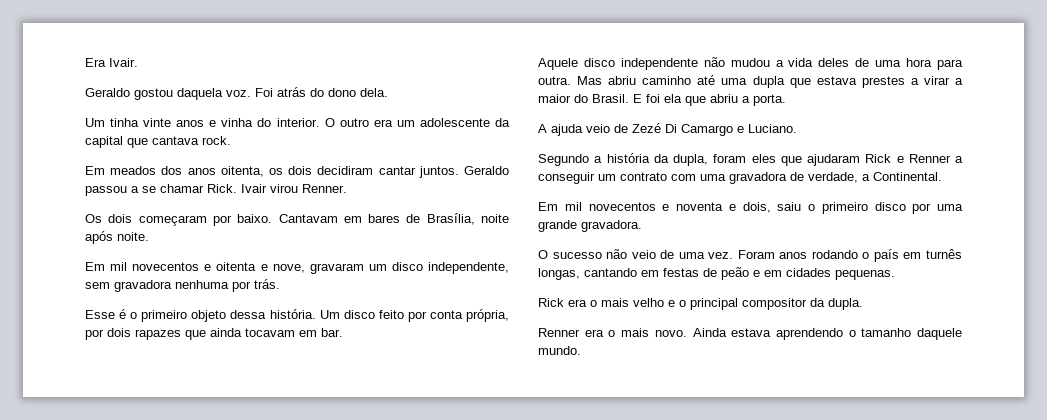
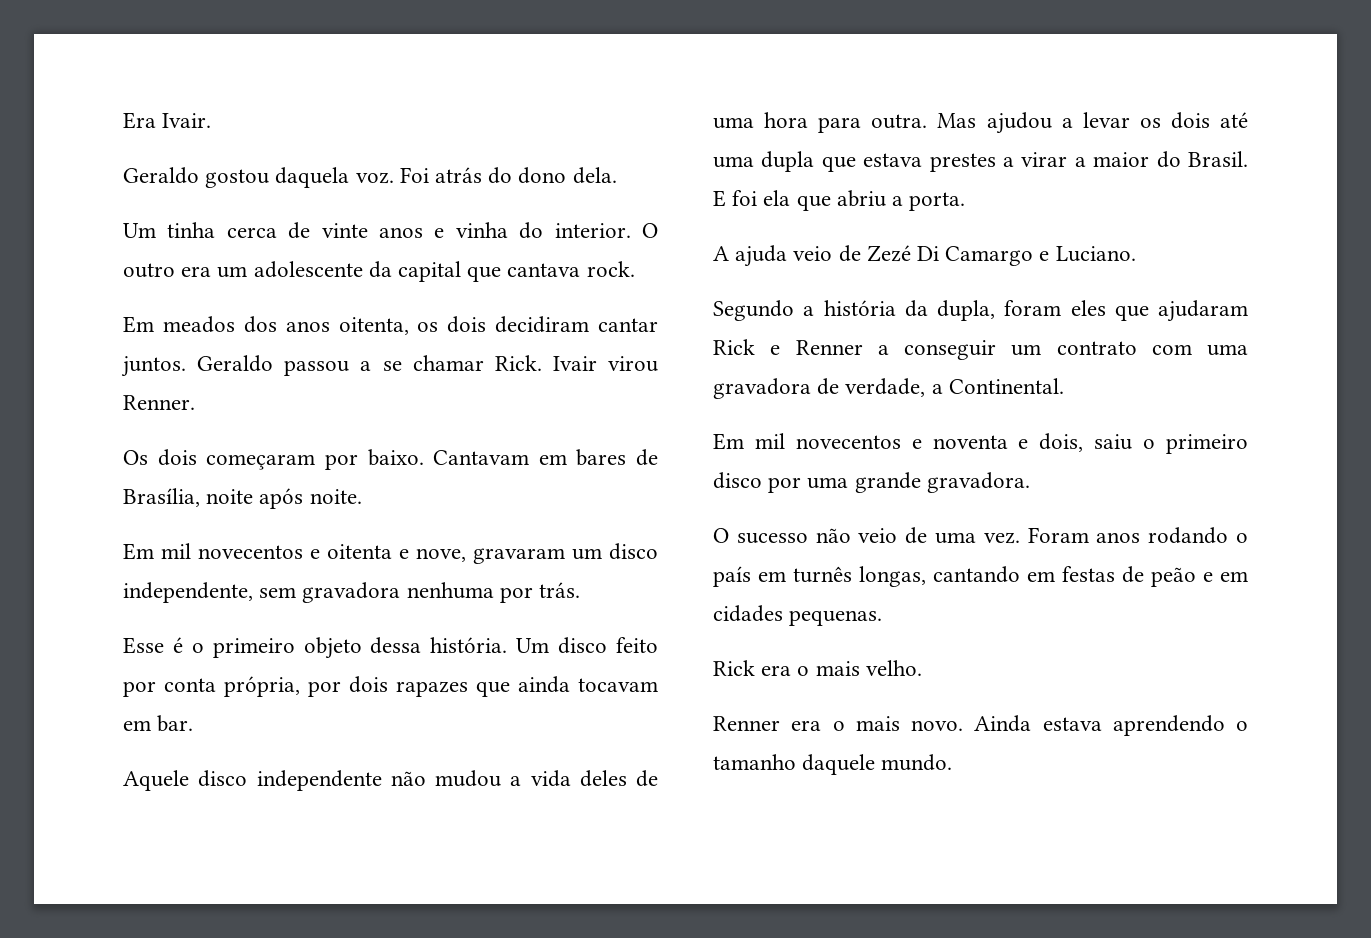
(140, 122) none -> [226,222,311,239] cerca de
[608,76,692,85] abriu caminho -> [986,112,1210,134] ajudou a levar os dois
[633,298,863,310] velho e o principal compositor da dupla. -> [865,660,922,676] velho.

